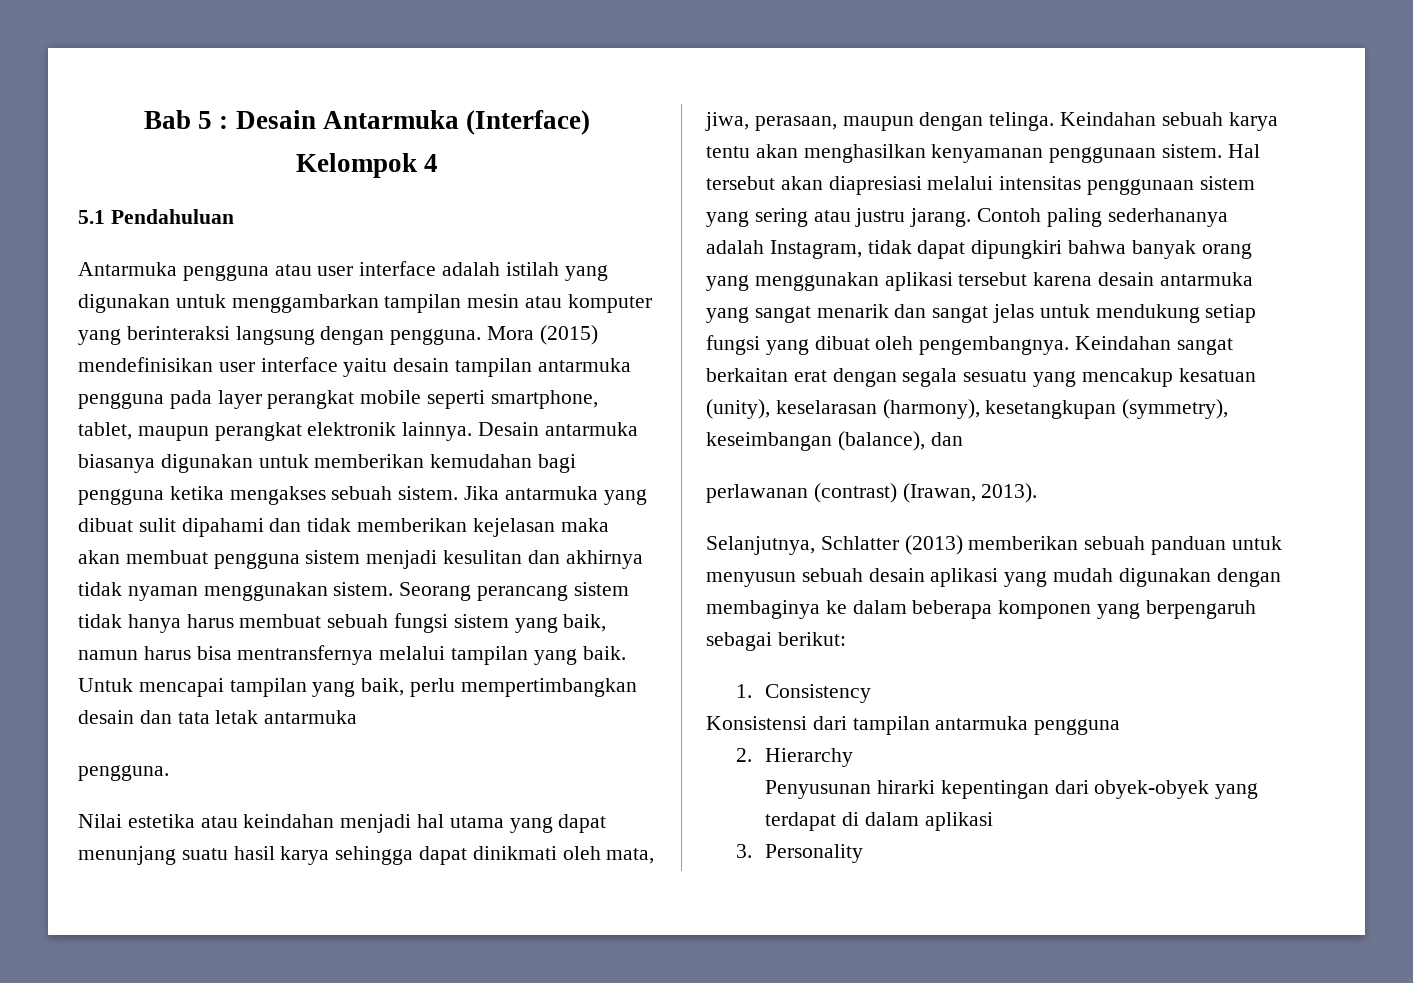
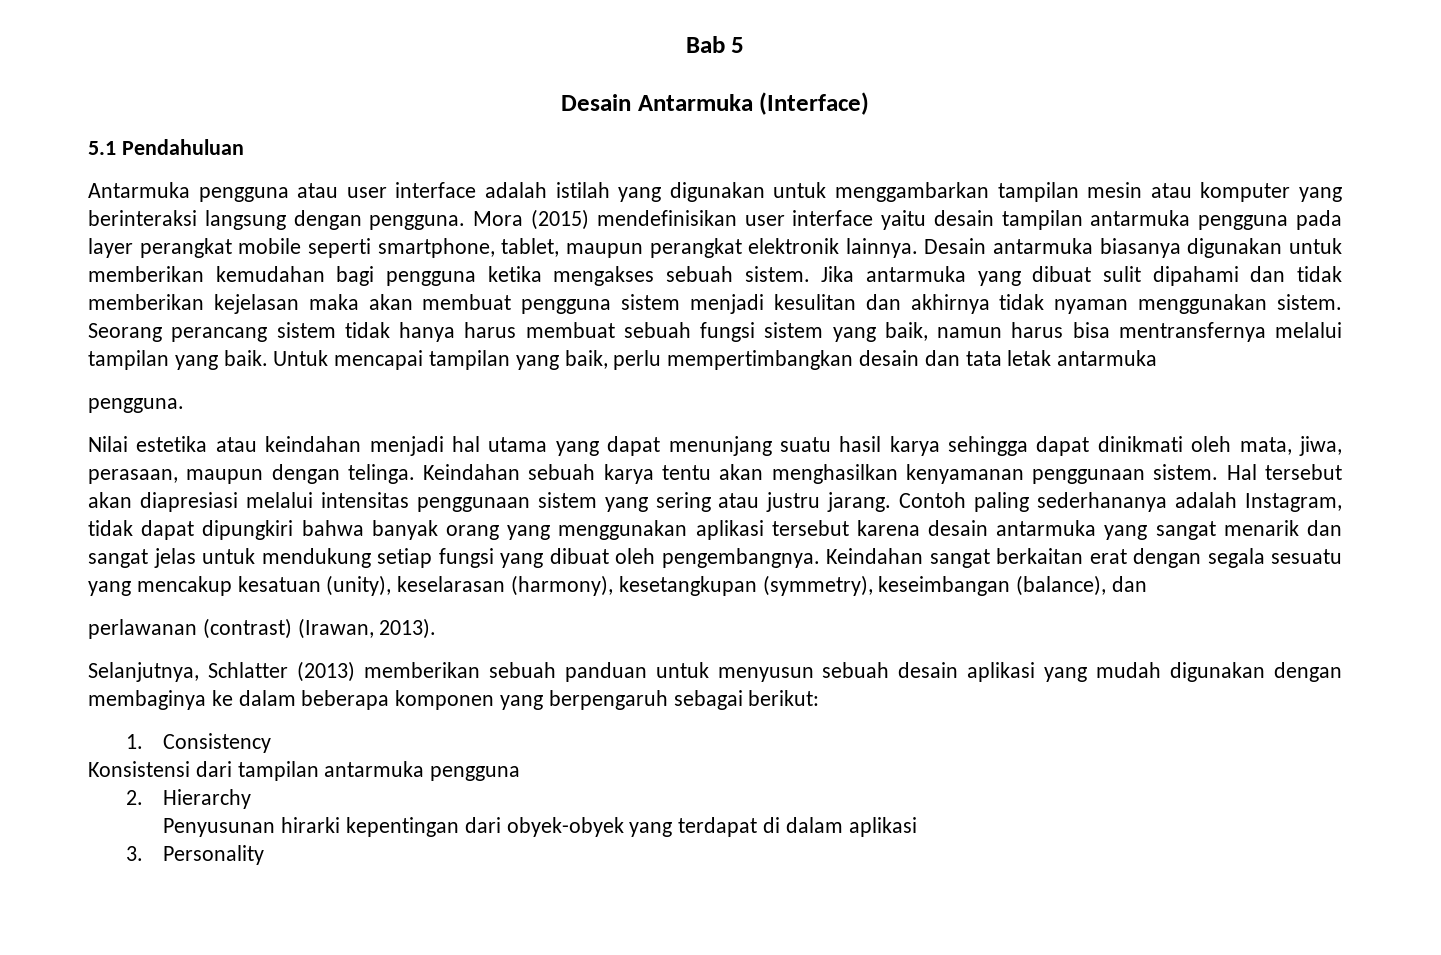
[219,116,229,129] : -> (745, 45) //
[295,153,439,178] // Kelompok 4 -> (870, 103) none

